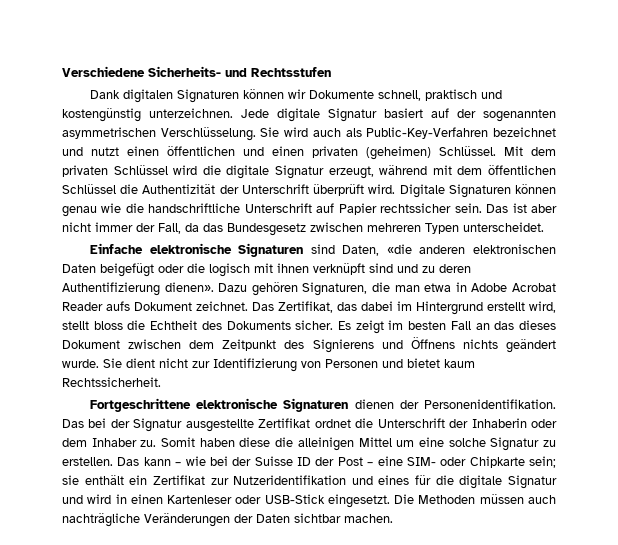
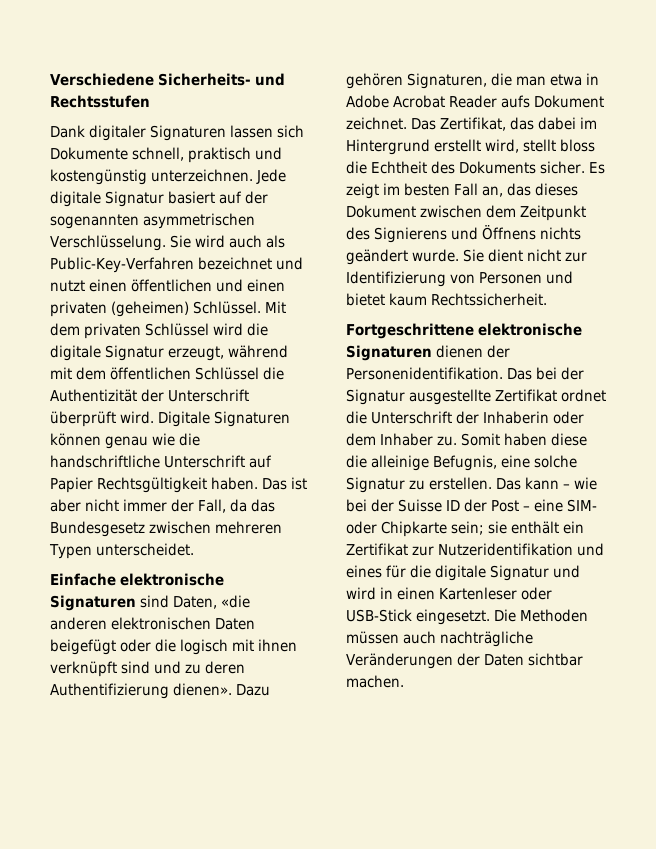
[123,89,307,103] digitalen Signaturen können wir -> [89,125,304,141] digitaler Signaturen lassen sich
[380,203,482,213] rechtssicher sein. -> [97,477,258,493] Rechtsgültigkeit haben.
[475,323,490,330] an -> [481,186,503,197] an,
[297,437,415,451] alleinigen Mittel um -> [371,455,497,471] alleinige Befugnis,

